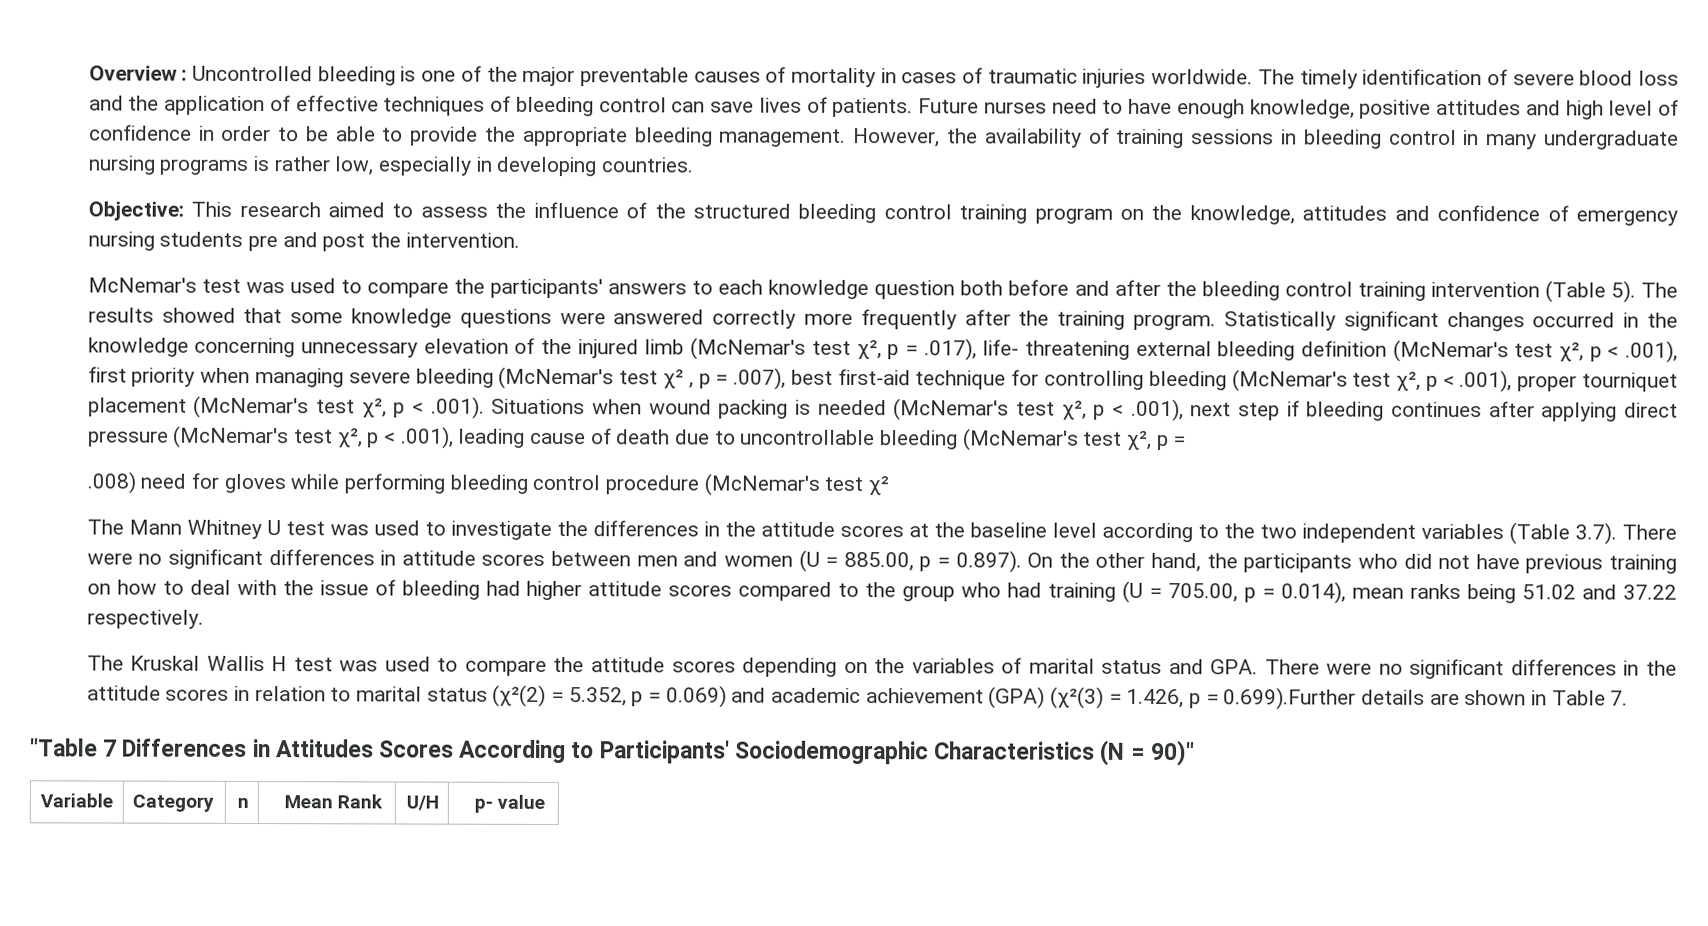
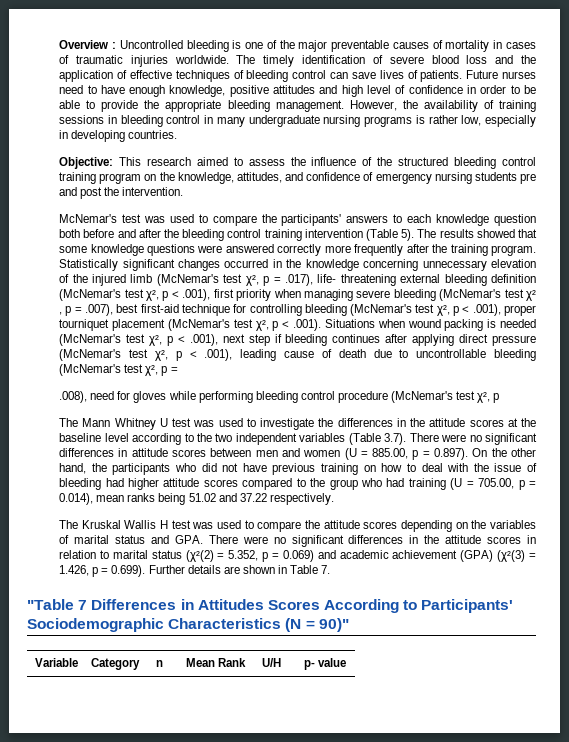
[1302,205,1388,221] attitudes -> [236,172,282,183] attitudes,
[86,471,136,494] .008) -> [59,391,88,403] .008),
[868,476,890,496] χ² -> [477,392,500,403] χ², p
[1223,687,1357,710] 0.699).Further -> [111,565,185,577] 0.699). Further

